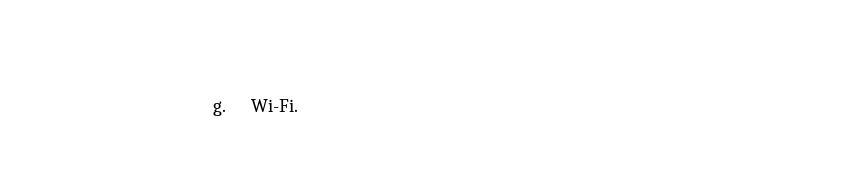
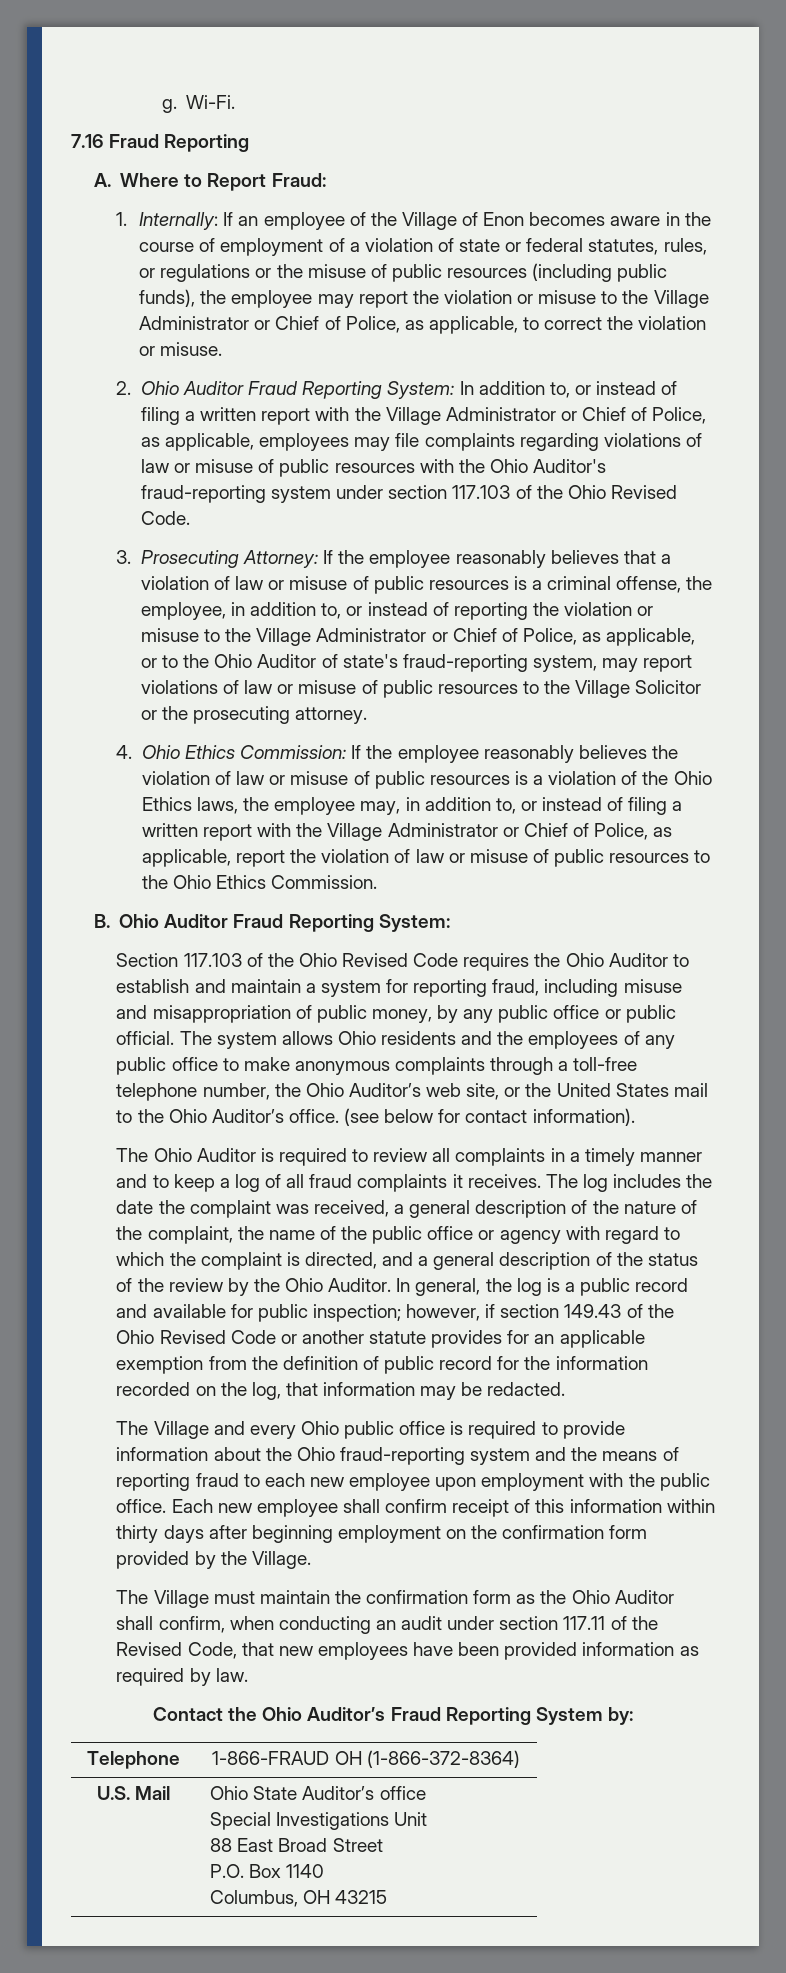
(298, 105) none -> [71,134,250,152] [93,173,326,191] [116,212,711,230] [139,238,707,256] [139,263,668,282] [139,289,709,308] [139,316,707,334] [139,342,223,356] [116,381,678,399] [140,407,707,425] [140,433,702,451] [140,459,607,477] [140,485,677,503] [140,511,190,525] [116,550,671,568] [140,576,713,594] [140,602,654,620] [140,628,696,646] [140,654,693,672] [140,680,702,698] [140,706,368,724] [116,745,678,763] [141,771,712,789] [141,797,683,815] [141,823,673,841] [141,849,711,867] [141,875,378,889] [93,914,450,932] [116,953,689,971] [116,979,682,997] [116,1005,676,1023] [116,1031,675,1049] [116,1057,638,1075] [116,1083,708,1101] [116,1108,635,1126] [116,1148,702,1166] [116,1174,713,1192] [116,1200,697,1218] [116,1226,680,1244] [116,1252,698,1270] [116,1278,689,1296] [116,1304,674,1322] [116,1330,645,1348] [116,1356,648,1374] [116,1382,566,1400] [116,1421,625,1439] [116,1447,679,1465] [116,1473,710,1491] [116,1499,715,1517] [116,1525,648,1543] [116,1551,311,1569] [116,1590,674,1608] [116,1616,658,1634] [116,1642,699,1660] [116,1668,248,1686] [153,1707,633,1725] [87,1751,180,1769] [212,1750,520,1768] [96,1786,171,1800] [210,1786,426,1800] [210,1812,428,1830] [210,1838,383,1852] [210,1864,325,1878] [210,1890,388,1907] // 7.16 Fraud Reporting // A. Where to Report Fraud: // 1. Internally: If an employee of the Village of Enon becomes aware in the course of employment of a violation of state or federal statutes, rules, or regulations or the misuse of public resources (including public funds), the employee may report the violation or misuse to the Village Administrator or Chief of Police, as applicable, to correct the violation or misuse. // 2. Ohio Auditor Fraud Reporting System: In addition to, or instead of filing a written report with the Village Administrator or Chief of Police, as applicable, employees may file complaints regarding violations of law or misuse of public resources with the Ohio Auditor's fraud-reporting system under section 117.103 of the Ohio Revised Code. // 3. Prosecuting Attorney: If the employee reasonably believes that a violation of law or misuse of public resources is a criminal offense, the employee, in addition to, or instead of reporting the violation or misuse to the Village Administrator or Chief of Police, as applicable, or to the Ohio Auditor of state's fraud-reporting system, may report violations of law or misuse of public resources to the Village Solicitor or the prosecuting attorney. // 4. Ohio Ethics Commission: If the employee reasonably believes the violation of law or misuse of public resources is a violation of the Ohio Ethics laws, the employee may, in addition to, or instead of filing a written report with the Village Administrator or Chief of Police, as applicable, report the violation of law or misuse of public resources to the Ohio Ethics Commission. // B. Ohio Auditor Fraud Reporting System: // Section 117.103 of the Ohio Revised Code requires the Ohio Auditor to establish and maintain a system for reporting fraud, including misuse and misappropriation of public money, by any public office or public official. The system allows Ohio residents and the employees of any public office to make anonymous complaints through a toll-free telephone number, the Ohio Auditor’s web site, or the United States mail to the Ohio Auditor’s office. (see below for contact information). // The Ohio Auditor is required to review all complaints in a timely manner and to keep a log of all fraud complaints it receives. The log includes the date the complaint was received, a general description of the nature of the complaint, the name of the public office or agency with regard to which the complaint is directed, and a general description of the status of the review by the Ohio Auditor. In general, the log is a public record and available for public inspection; however, if section 149.43 of the Ohio Revised Code or another statute provides for an applicable exemption from the definition of public record for the information recorded on the log, that information may be redacted. // The Village and every Ohio public office is required to provide information about the Ohio fraud-reporting system and the means of reporting fraud to each new employee upon employment with the public office. Each new employee shall confirm receipt of this information within thirty days after beginning employment on the confirmation form provided by the Village. // The Village must maintain the confirmation form as the Ohio Auditor shall confirm, when conducting an audit under section 117.11 of the Revised Code, that new employees have been provided information as required by law. // Contact the Ohio Auditor’s Fraud Reporting System by: // Telephone | 1-866-FRAUD OH (1-866-372-8364) // U.S. Mail | Ohio State Auditor’s office // Special Investigations Unit // 88 East Broad Street // P.O. Box 1140 // Columbus, OH 43215

